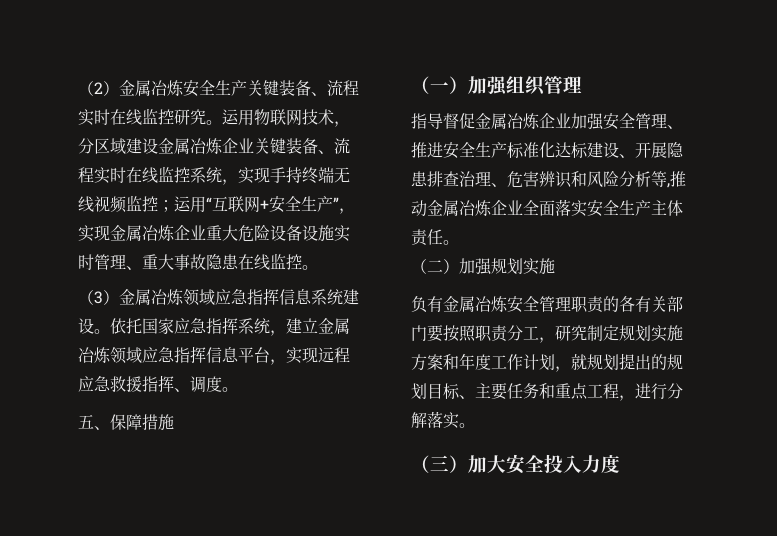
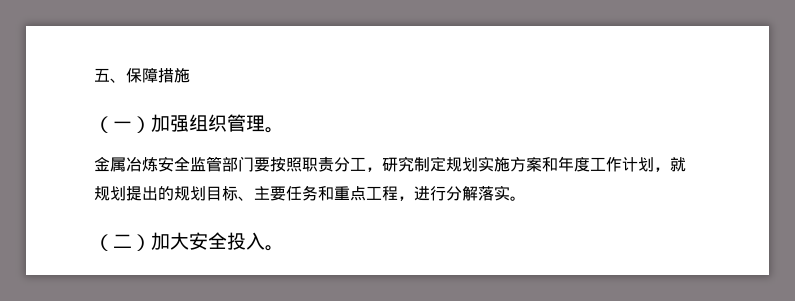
[78,80,359,97] [78,108,350,127] [78,138,350,154] [78,166,350,185] [78,195,355,214] [78,225,350,242] [78,253,318,270] [78,288,359,306] [78,317,350,336] [78,346,350,365] [78,375,238,393] （2）金属冶炼安全生产关键装备、流程实时在线监控研究。运用物联网技术，分区域建设金属冶炼企业关键装备、流程实时在线监控系统，实现手持终端无线视频监控；运用“互联网+安全生产”，实现金属冶炼企业重大危险设备设施实时管理、重大事故隐患在线监控。 // （3）金属冶炼领域应急指挥信息系统建设。依托国家应急指挥系统，建立金属冶炼领域应急指挥信息平台，实现远程应急救援指挥、调度。 // -> (94, 75) none
[411,113,683,130] [411,142,684,159] [411,171,686,188] [411,199,683,217] [411,229,459,246] [411,258,555,275] [411,296,667,313] // 指导督促金属冶炼企业加强安全管理、推进安全生产标准化达标建设、开展隐患排查治理、危害辨识和风险分析等,推动金属冶炼企业全面落实安全生产主体责任。 // （二）加强规划实施 // 负有金属冶炼安全管理职责的各有关 -> [265,127,284,133] [94,156,222,172] 。 // 金属冶炼安全监管
[430,455,449,471] 三 -> [113,234,132,248] 二
[582,455,620,473] 力度 -> [265,245,284,251] 。

